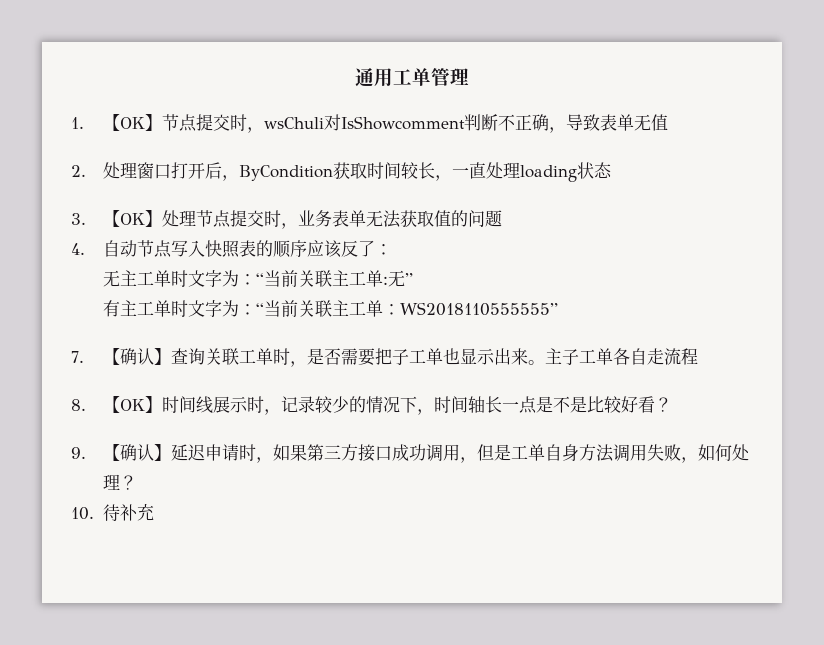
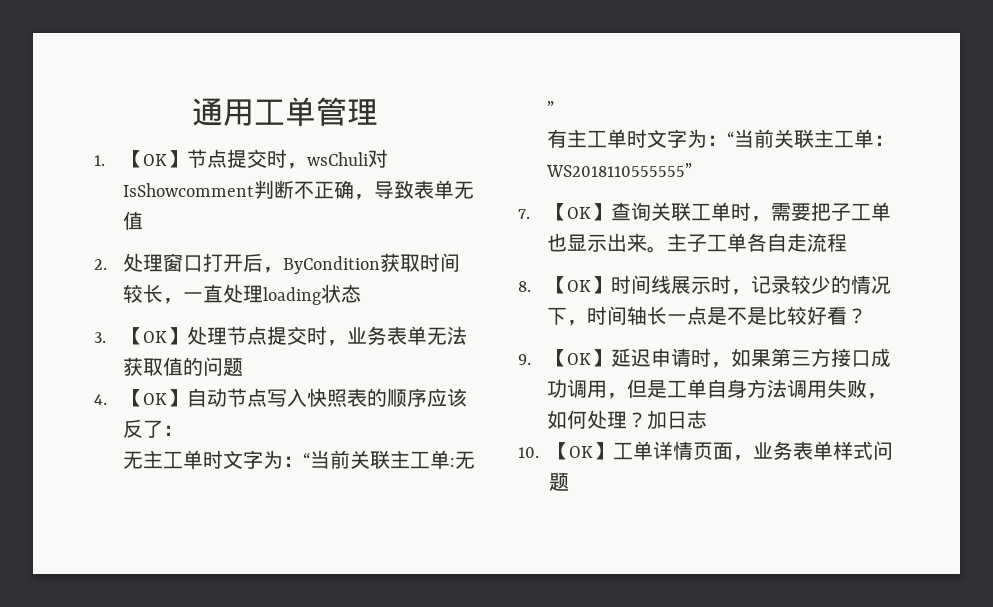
(85, 249) none -> [122,389,187,407] 【OK】
[120,348,155,365] 确认 -> [566,207,591,219] OK
[307,348,342,365] 是否 -> (771, 219) none
[120,444,155,461] 确认 -> [566,353,591,365] OK
(138, 482) none -> [646,410,707,430] 加日志
[103,503,155,521] 待补充 -> [549,441,893,461] [549,473,569,491] 【OK】工单详情页面，业务表单样式问题

